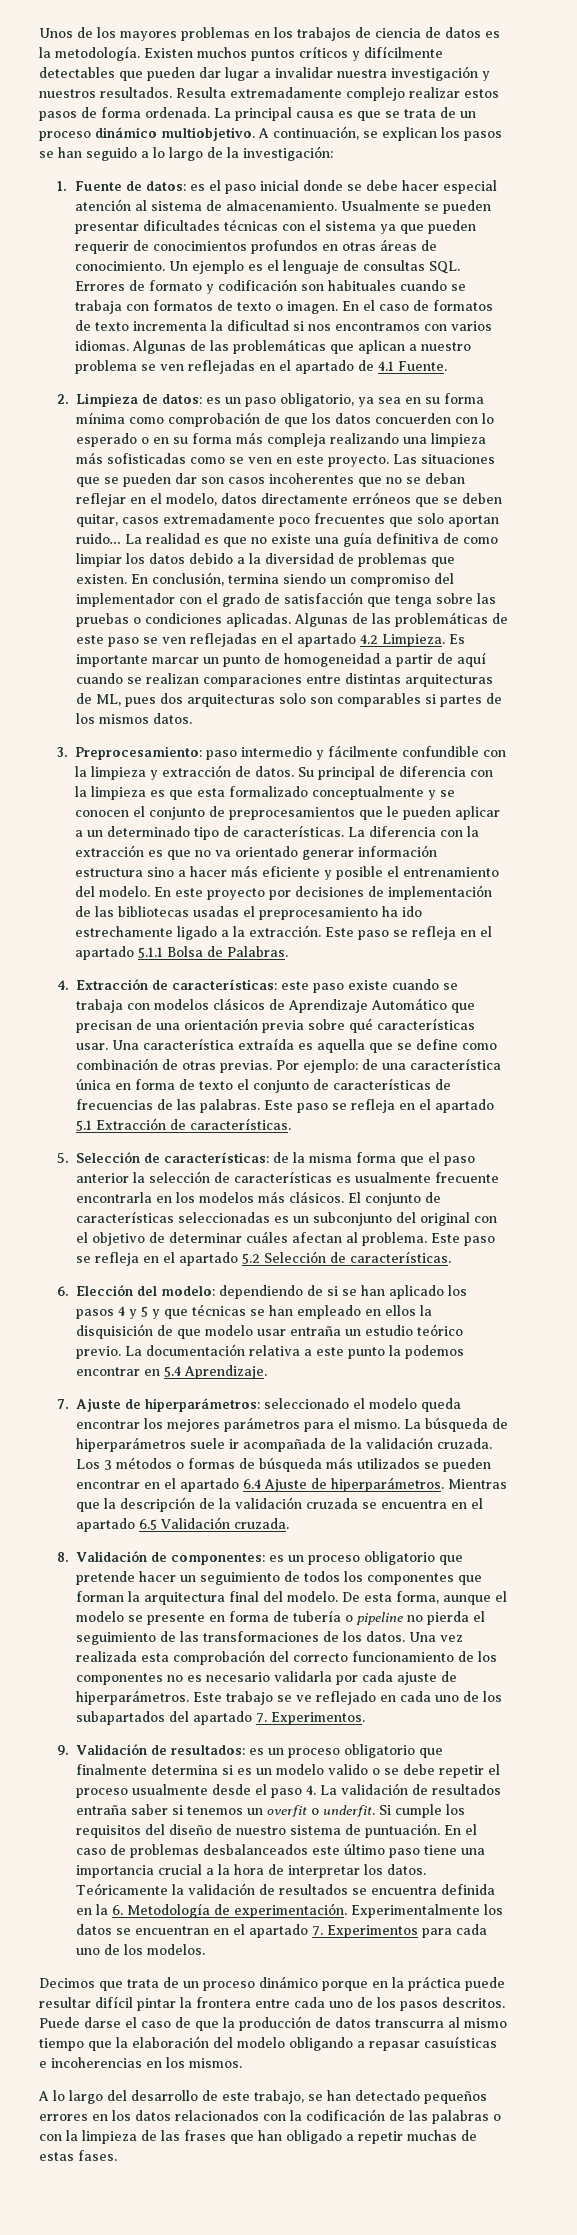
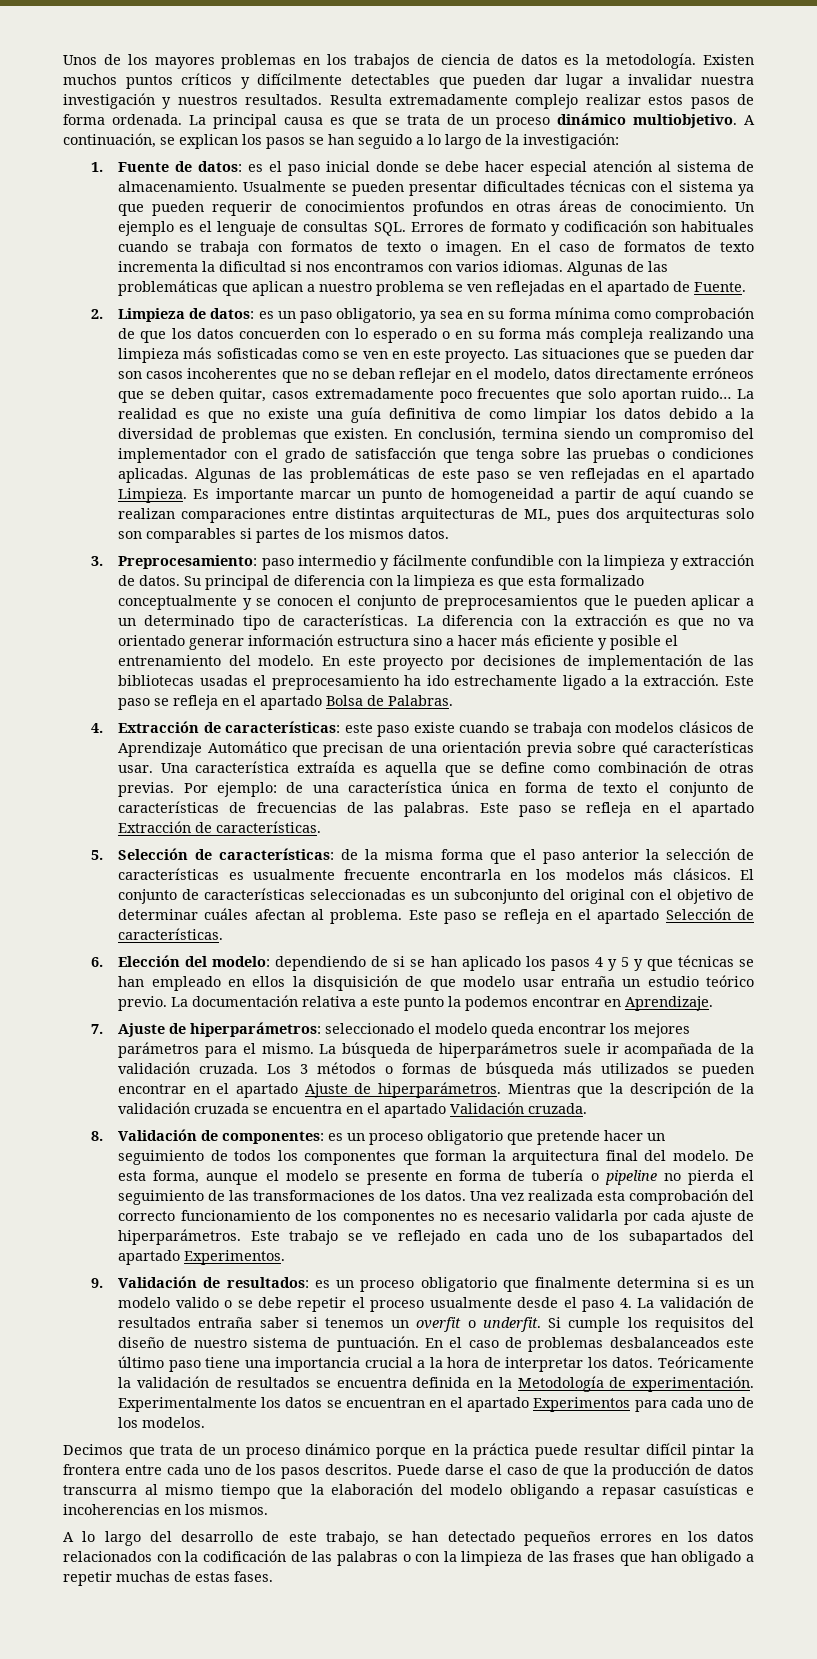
[377,361,394,371] 4.1 -> (691, 286) none
[359,634,378,644] 4.2 -> (755, 475) none
[137,947,163,958] 5.1.1 -> (323, 702) none
[75,1120,92,1131] 5.1 -> (754, 809) none
[241,1253,260,1264] 5.2 -> (660, 916) none
[163,1366,181,1377] 5.4 -> (622, 1003) none
[242,1479,261,1489] 6.4 -> (299, 1090) none
[138,1519,157,1530] 6.5 -> (447, 1110) none
[255,1713,267,1723] 7. -> (181, 1257) none
[111,1905,123,1915] 6. -> (512, 1382) none
[311,1926,323,1936] 7. -> (530, 1404) none

